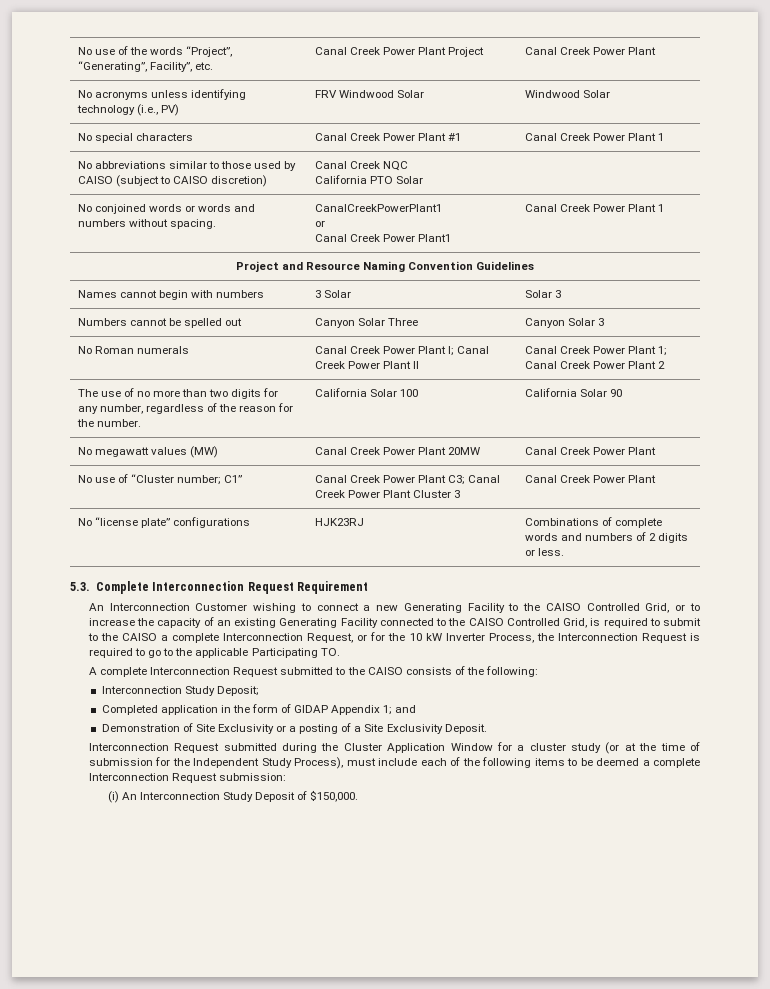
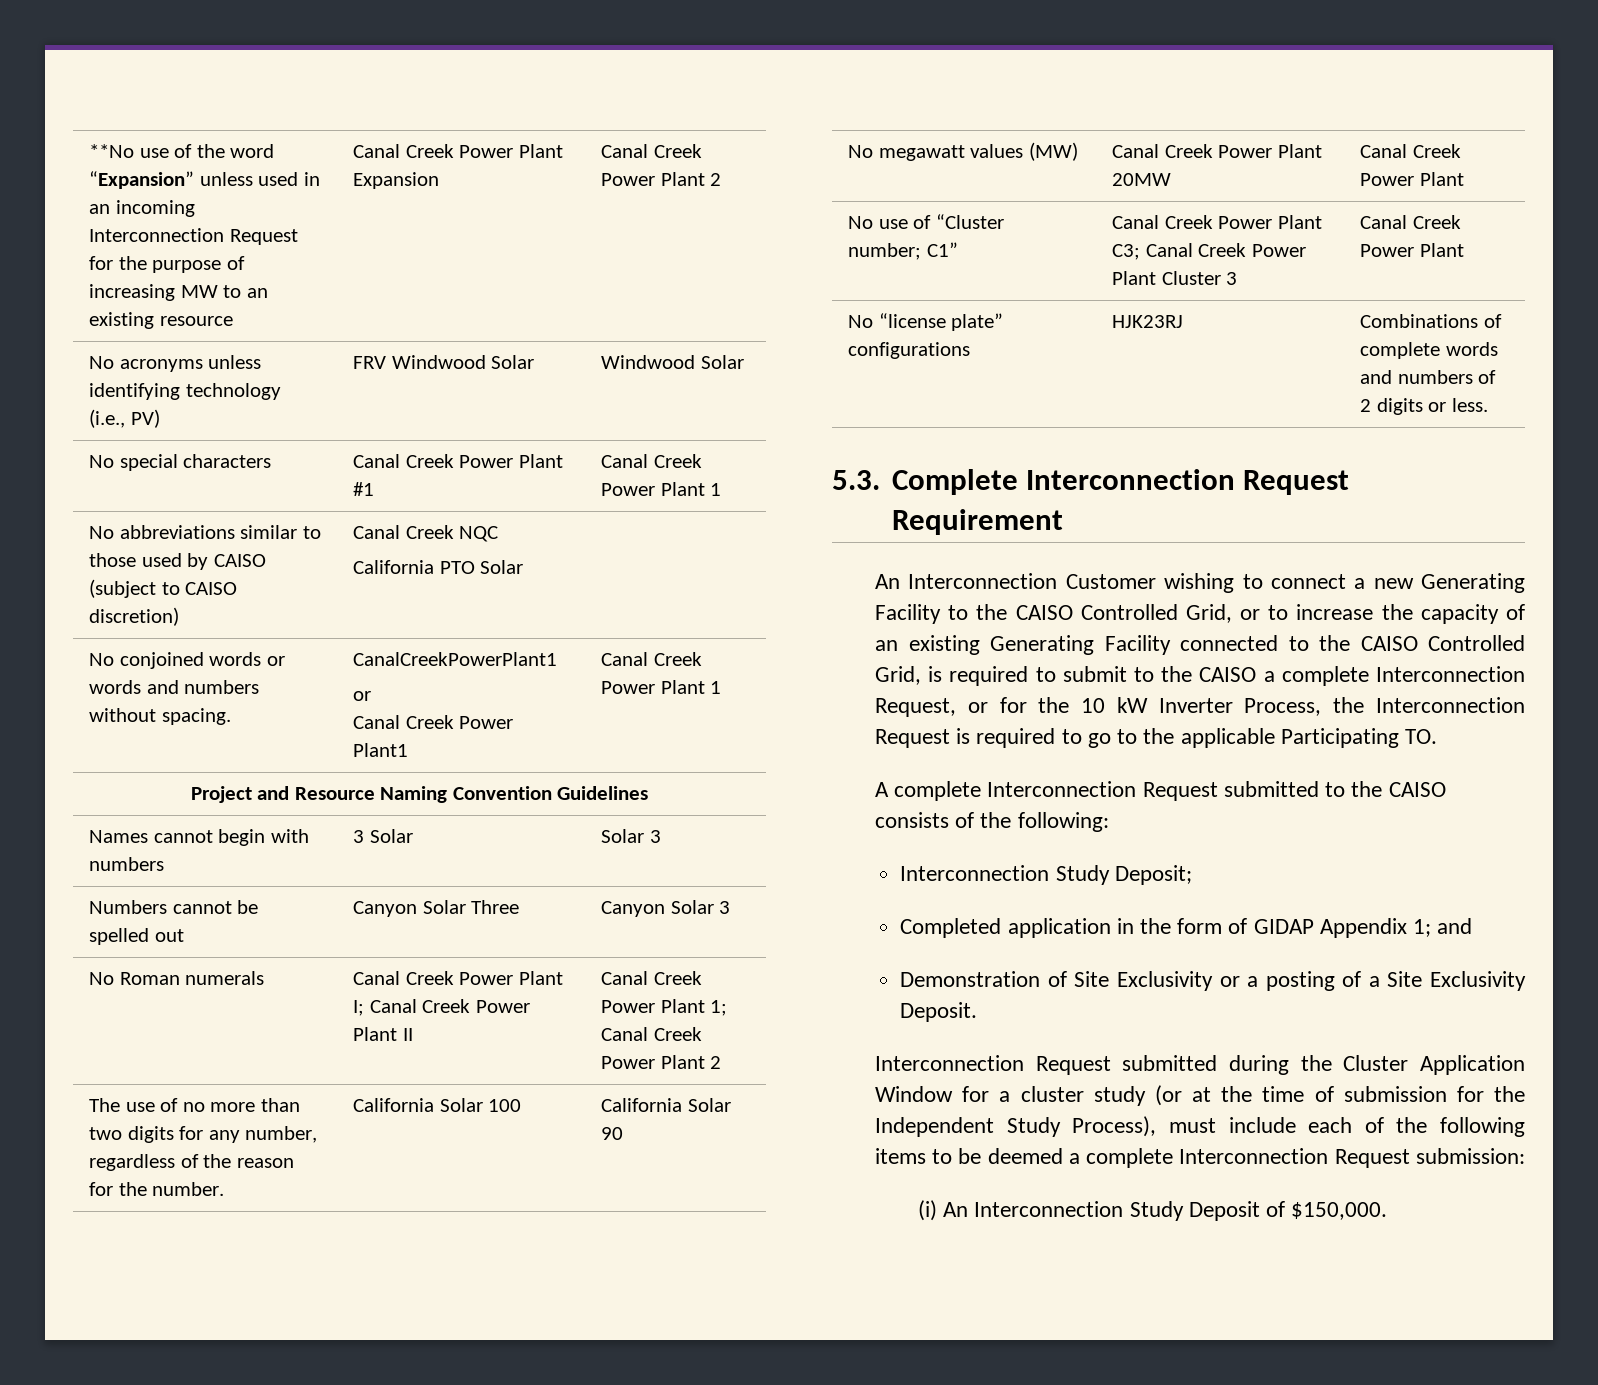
[77,47,92,55] No -> [89,144,135,158] **No
[149,46,233,57] [77,61,213,72] [314,47,484,57] [524,47,656,55] words “Project”, “Generating”, Facility”, etc. | Canal Creek Power Plant Project | Canal Creek Power Plant -> [230,144,275,158] [89,171,320,189] [89,200,195,217] [89,228,298,245] [89,256,245,273] [89,284,268,301] [89,312,233,329] [353,144,563,158] [353,172,440,189] [601,144,702,158] [601,172,722,186] word “Expansion” unless used in an incoming Interconnection Request for the purpose of increasing MW to an existing resource | Canal Creek Power Plant Expansion | Canal Creek Power Plant 2

